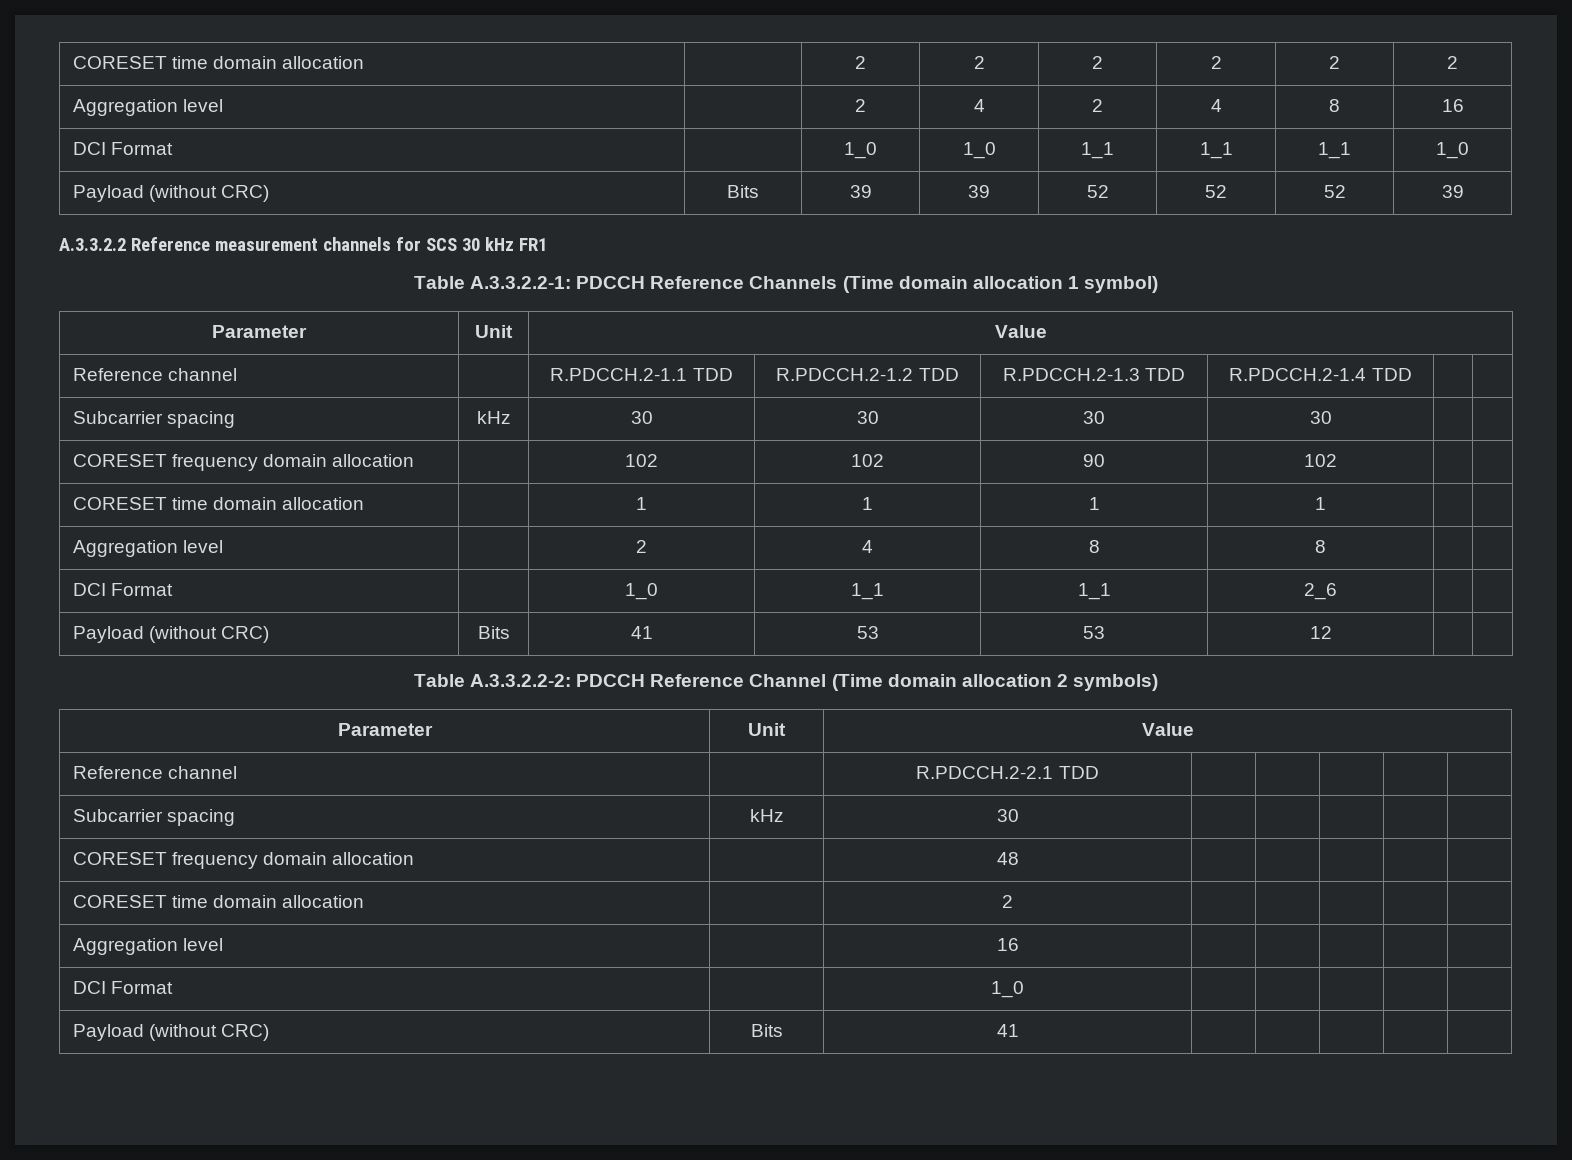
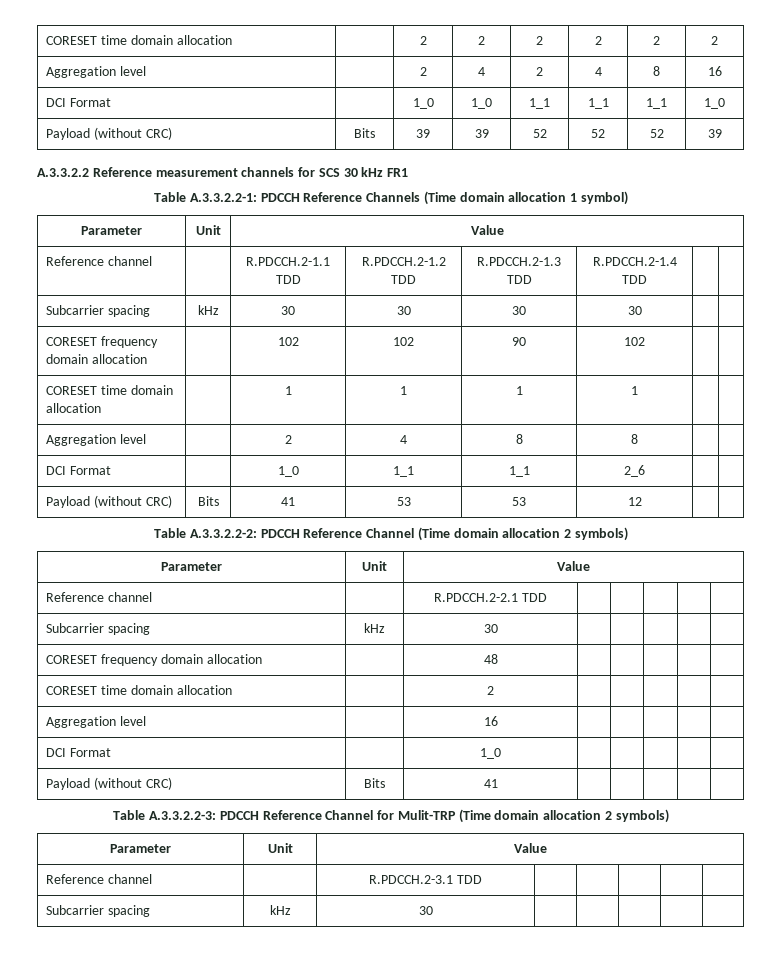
(1019, 1030) none -> [113,809,669,823] [110,844,171,853] [267,843,293,853] [513,843,547,853] [46,874,153,884] [369,875,482,884] [46,905,151,917] [269,905,291,915] [418,906,433,915] // Table A.3.3.2.2-3: PDCCH Reference Channel for Mulit-TRP (Time domain allocation 2 symbols) // Parameter | Unit | Value // Reference channel | | R.PDCCH.2-3.1 TDD | | | | | // Subcarrier spacing | kHz | 30 | | | | |

